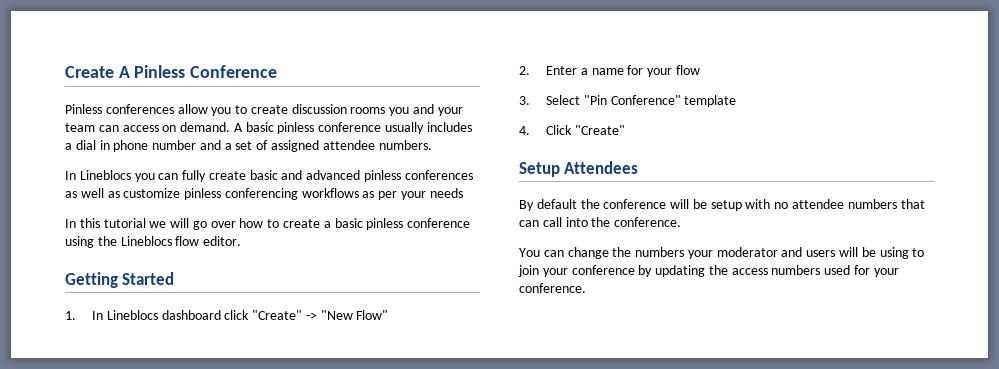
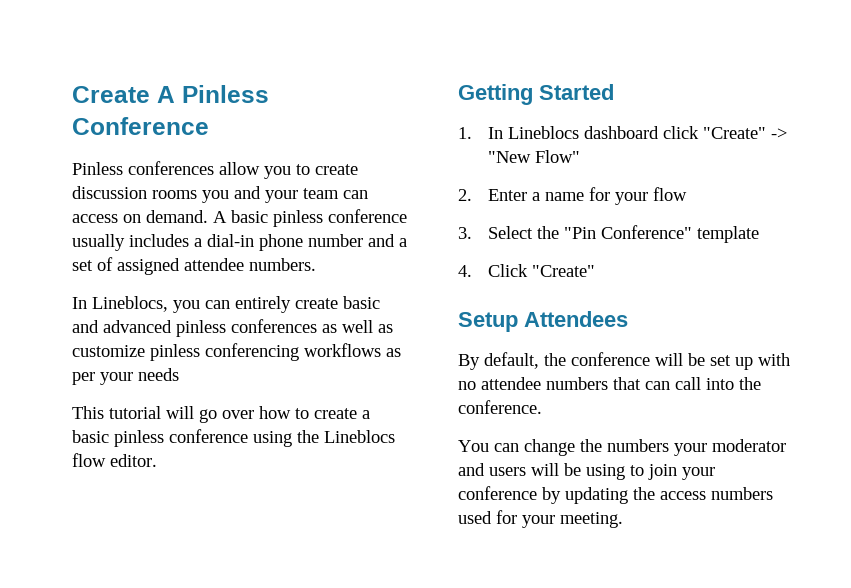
[75,140,110,150] dial in -> [207,234,254,247] dial-in
[79,170,131,180] Lineblocs -> [92,296,168,312] Lineblocs,
[182,170,207,182] fully -> [235,296,291,313] entirely
[65,218,167,228] In this tutorial we -> [72,406,161,419] This tutorial
(581, 100) none -> [537,226,560,239] the
[536,199,577,209] default -> [484,352,539,369] default,
[710,200,742,211] setup -> [710,355,753,370] set up
[519,283,586,293] conference. -> [560,512,623,528] meeting.

